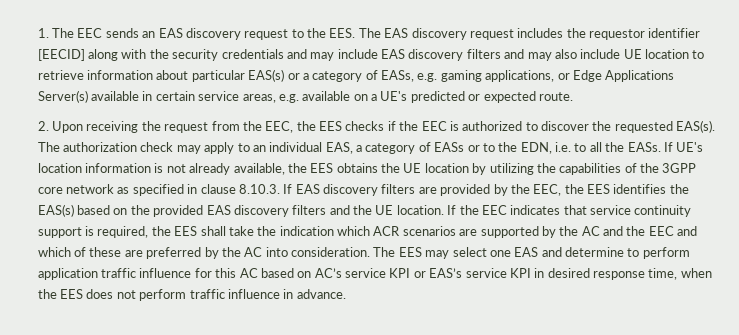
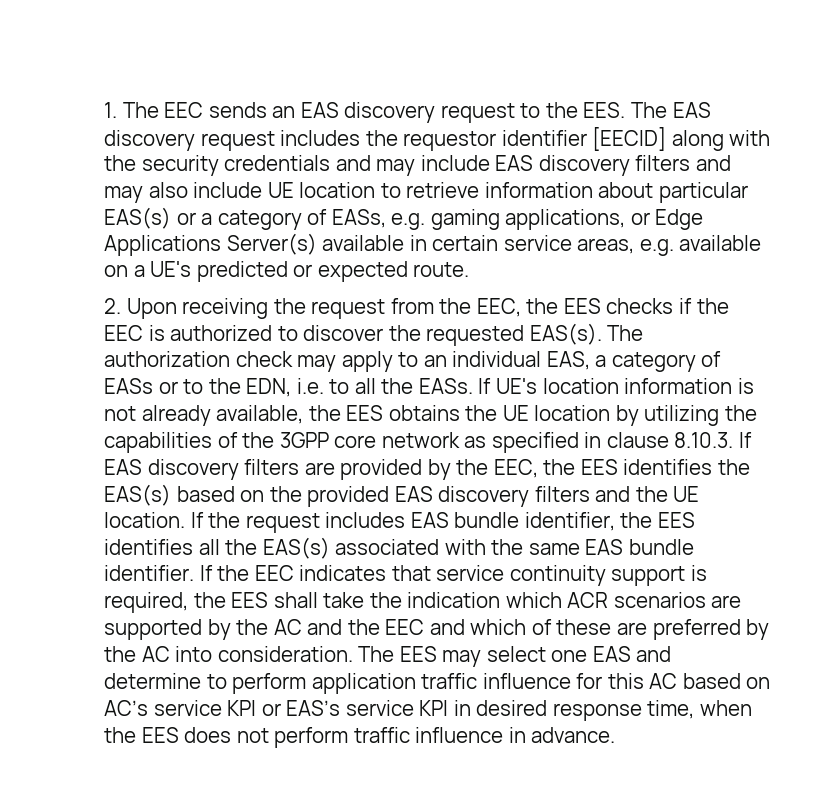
(479, 210) none -> [245,512,695,533] [104,537,694,559] [104,565,250,581] request includes EAS bundle identifier, the EES identifies all the EAS(s) associated with the same EAS bundle identifier. If the

